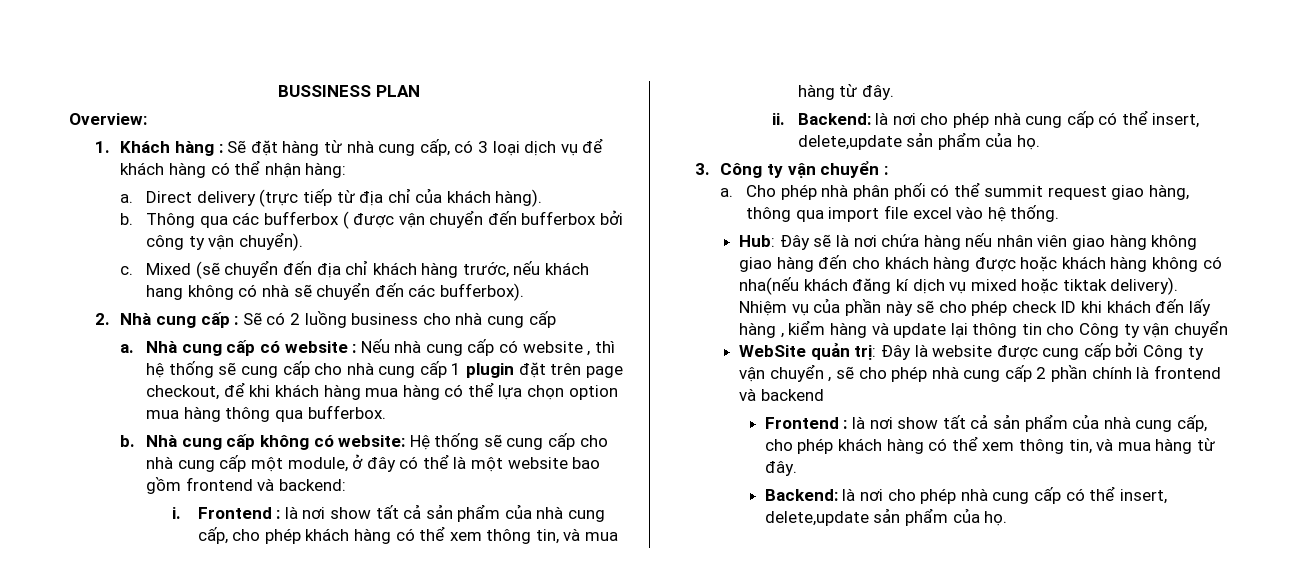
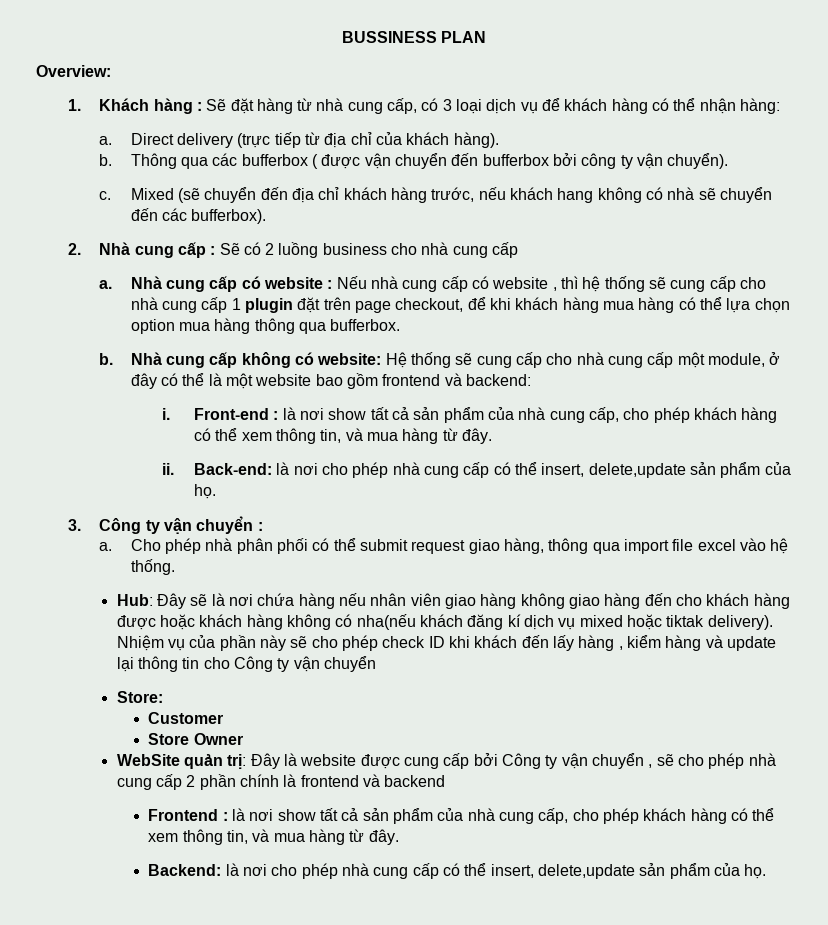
[197,507,272,519] Frontend -> [194,408,270,420] Front-end
[797,113,871,125] Backend: -> [194,463,273,475] Back-end:
[984,185,1044,197] summit -> [360,539,409,551] submit
(1228, 329) none -> [116,691,163,703] [148,712,224,724] [148,733,243,745] // Store: // Customer // Store Owner

